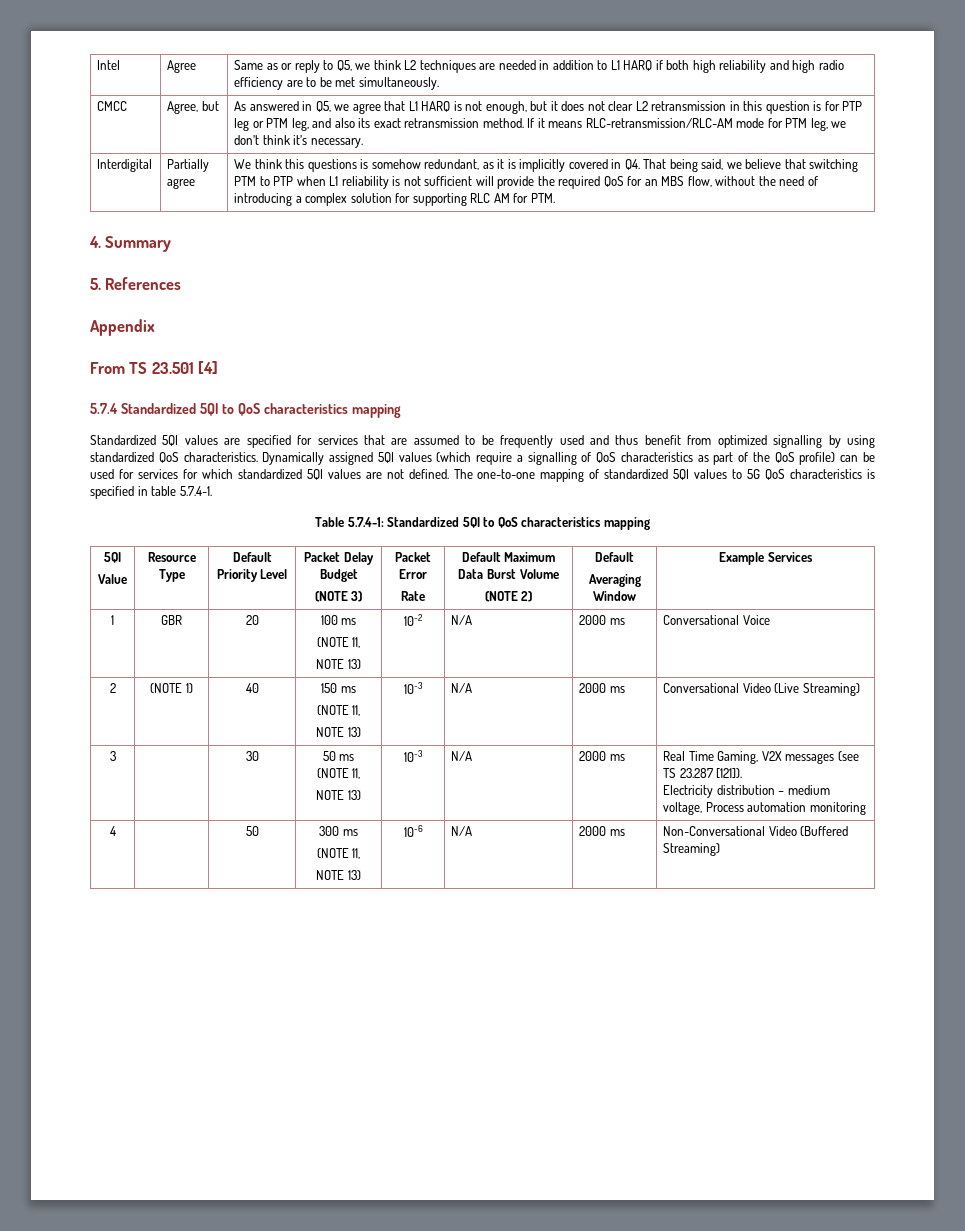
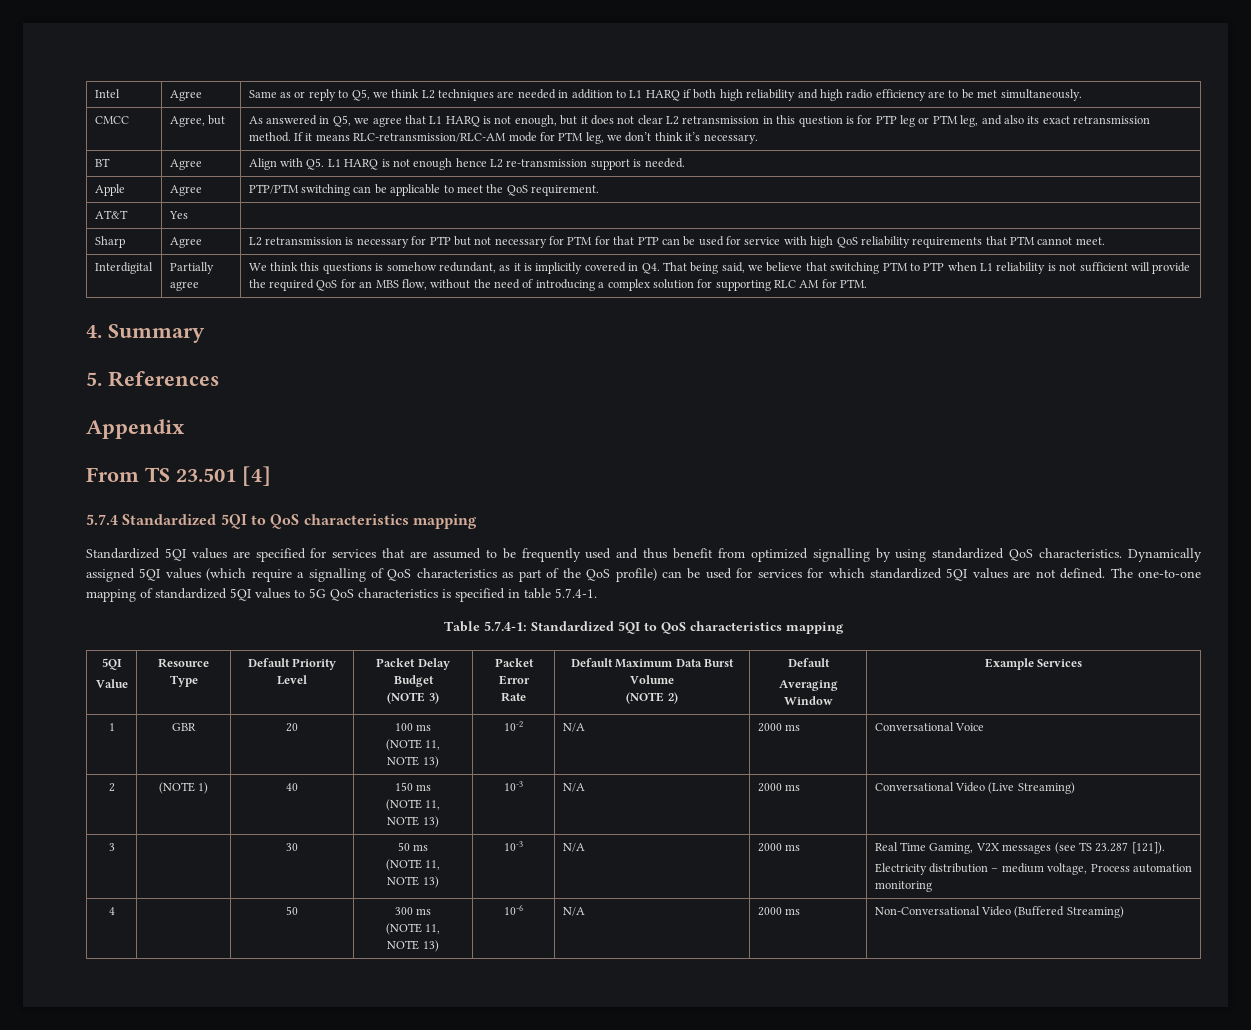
(363, 143) none -> [94,158,110,167] [169,159,202,170] [248,158,685,170] [94,184,125,196] [169,185,202,196] [248,184,600,196] [94,210,128,219] [168,211,188,219] [94,236,125,248] [169,237,202,248] [248,236,1105,248] // BT | Agree | Align with Q5. L1 HARQ is not enough hence L2 re-transmission support is needed. // Apple | Agree | PTP/PTM switching can be applicable to meet the QoS requirement. // AT&T | Yes | // Sharp | Agree | L2 retransmission is necessary for PTP but not necessary for PTM for that PTP can be used for service with high QoS reliability requirements that PTM cannot meet.

